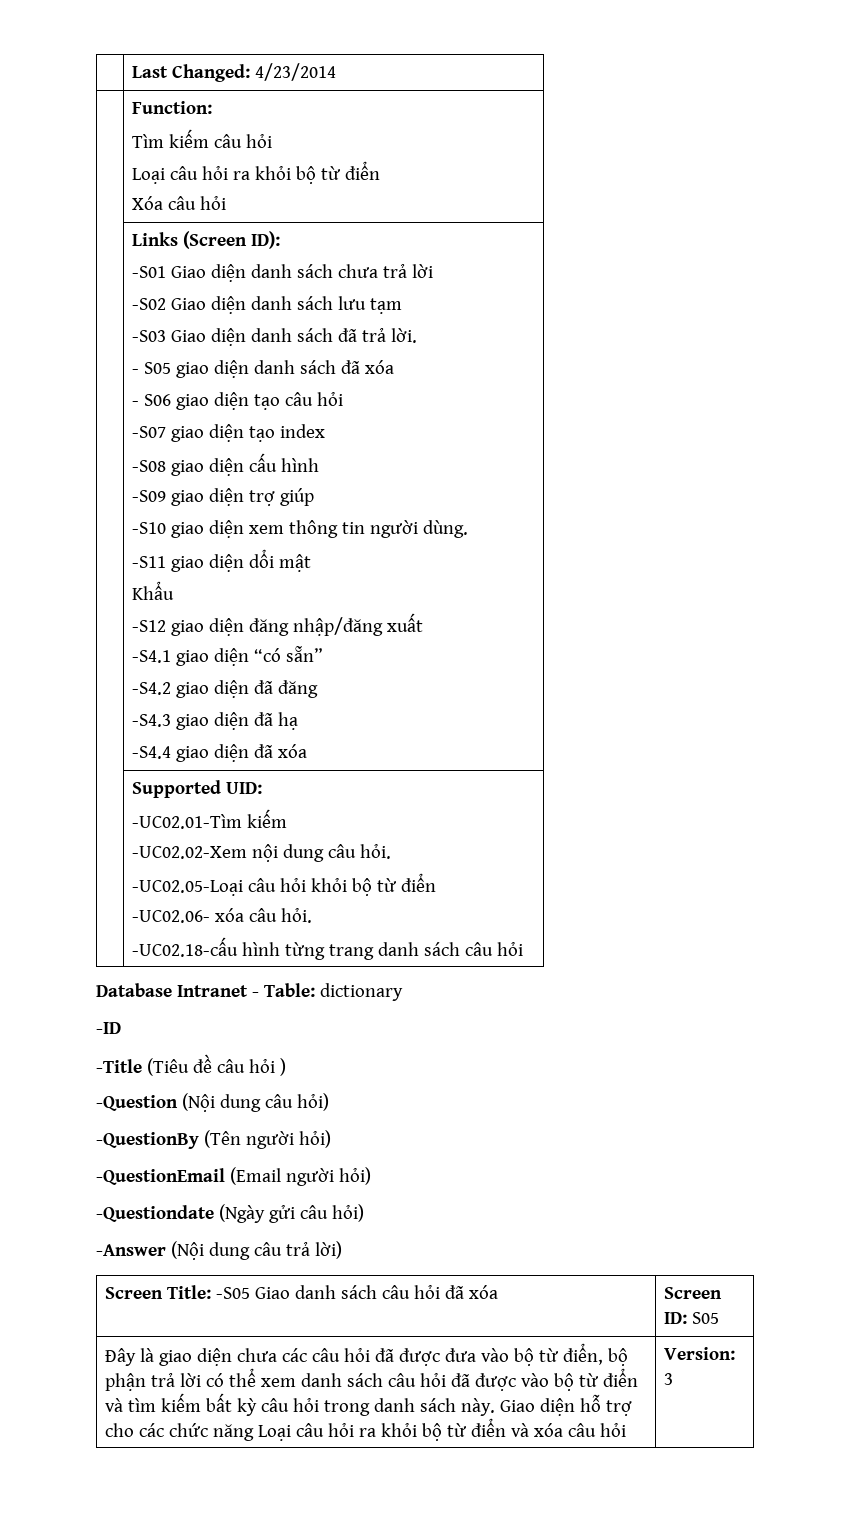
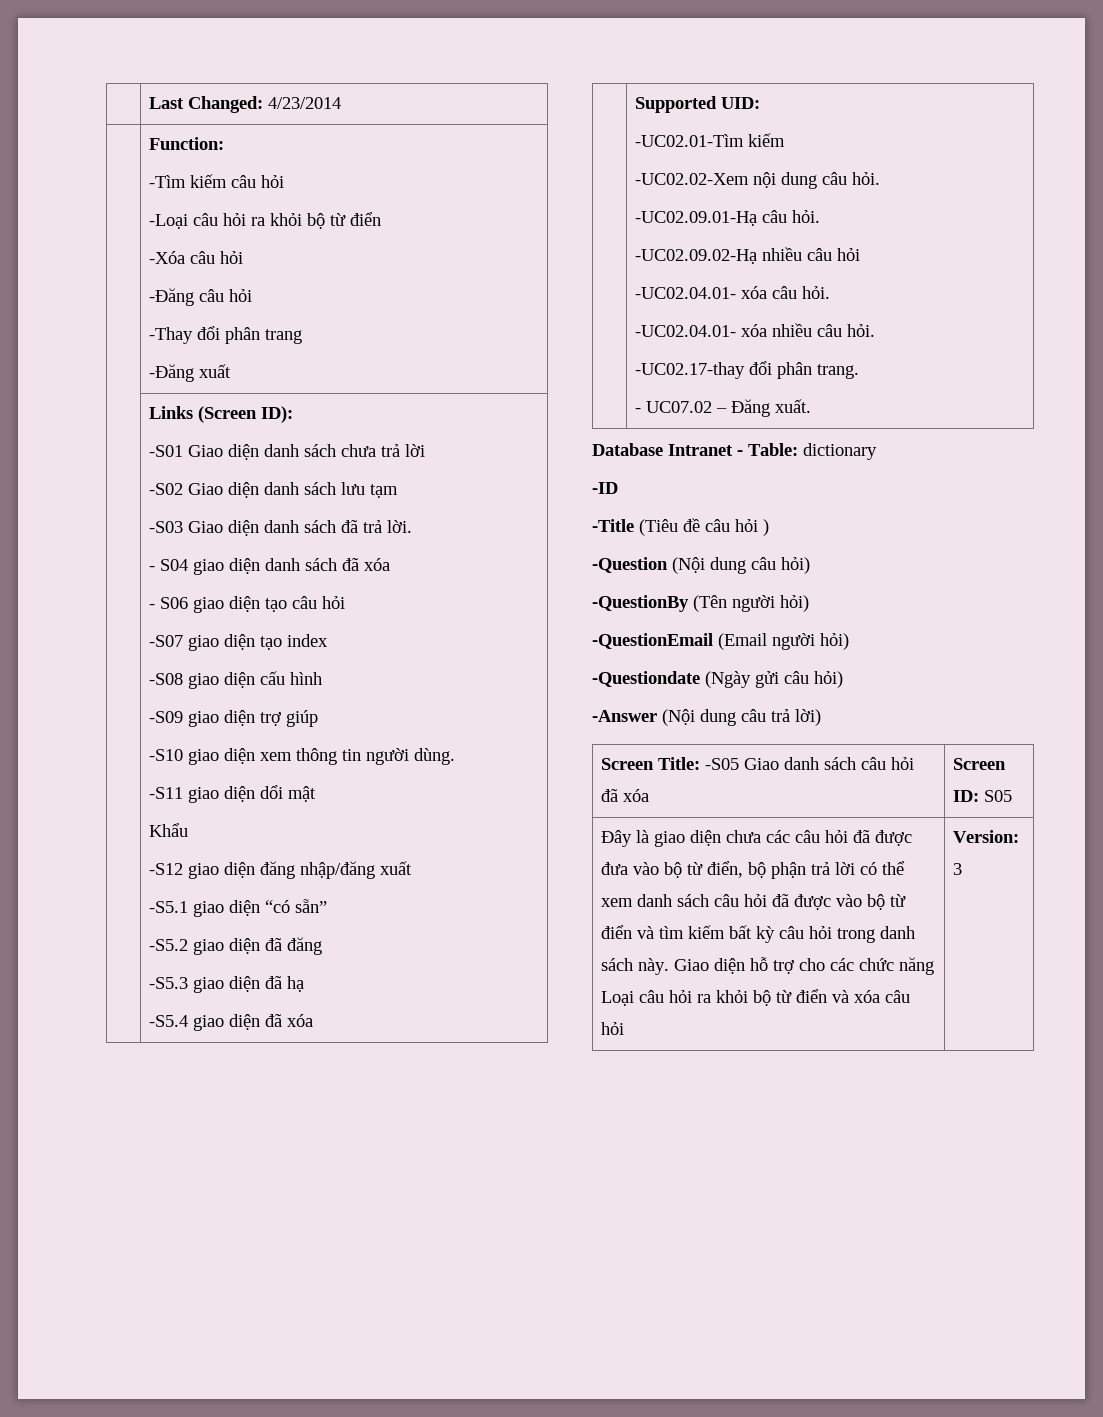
[132,134,165,148] Tìm -> [149,175,187,188] -Tìm
[132,168,166,184] Loại -> [149,214,189,229] -Loại
[132,196,227,210] Xóa câu hỏi -> [149,251,244,264] [149,288,253,306] [149,326,303,344] [149,364,232,382] -Xóa câu hỏi // -Đăng câu hỏi // -Thay đổi phân trang // -Đăng xuất
[144,362,172,374] S05 -> [160,559,189,571] S04
[132,650,172,663] -S4.1 -> [149,901,189,913] -S5.1
[132,682,172,695] -S4.2 -> [149,939,189,951] -S5.2
[132,714,172,727] -S4.3 -> [149,977,189,989] -S5.3
[132,746,172,759] -S4.4 -> [149,1015,189,1027] -S5.4
[132,873,437,896] [132,908,313,923] [132,937,524,960] -UC02.05-Loại câu hỏi khỏi bộ từ điển // -UC02.06- xóa câu hỏi. // -UC02.18-cấu hình từng trang danh sách câu hỏi -> [635,210,821,226] [635,247,861,264] [635,286,831,299] [635,323,876,337] [635,361,860,379] [635,399,812,417] -UC02.09.01-Hạ câu hỏi. // -UC02.09.02-Hạ nhiều câu hỏi // -UC02.04.01- xóa câu hỏi. // -UC02.04.01- xóa nhiều câu hỏi. // -UC02.17-thay đổi phân trang. // - UC07.02 – Đăng xuất.

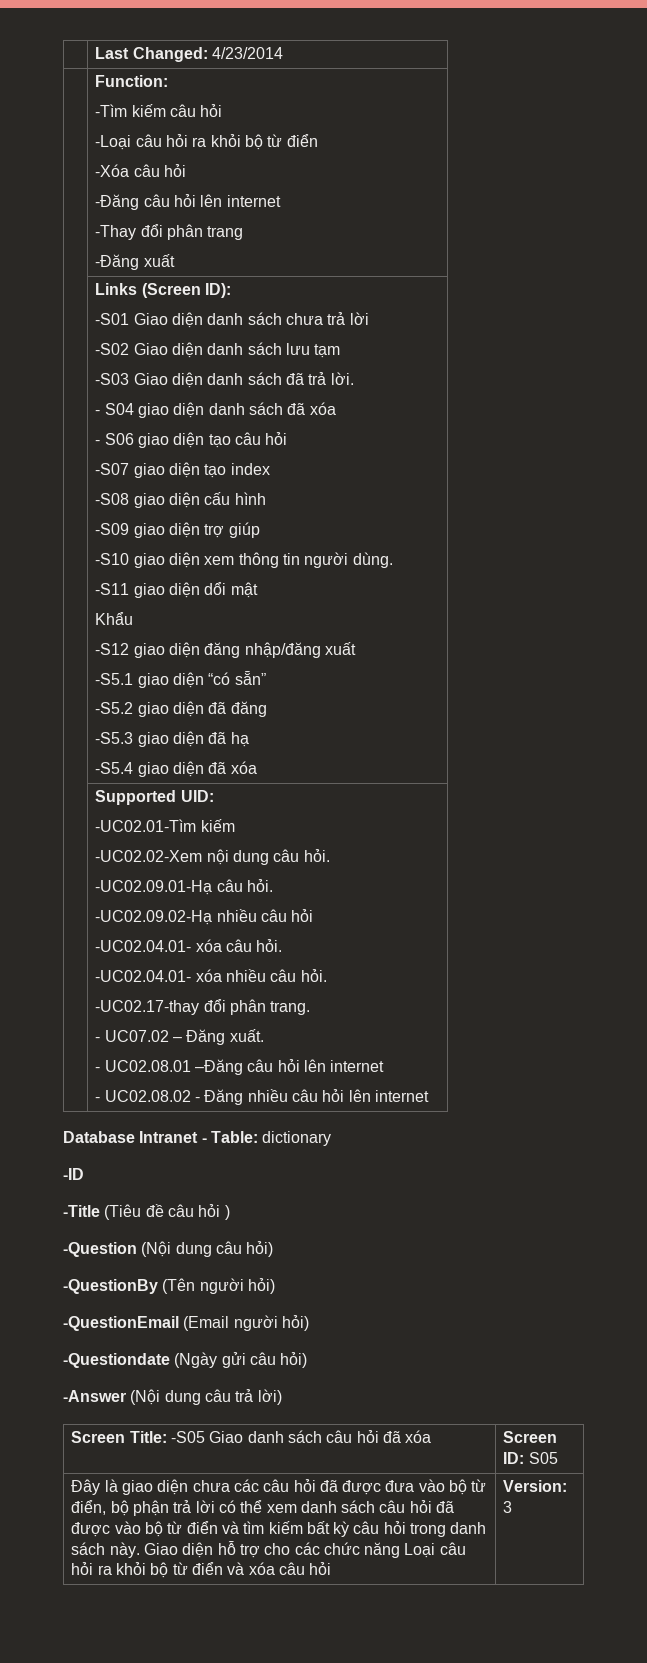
(253, 295) none -> [200,194,281,207] lên internet
(812, 406) none -> [95,1059,385,1075] [95,1089,429,1105] // - UC02.08.01 –Đăng câu hỏi lên internet // - UC02.08.02 - Đăng nhiều câu hỏi lên internet

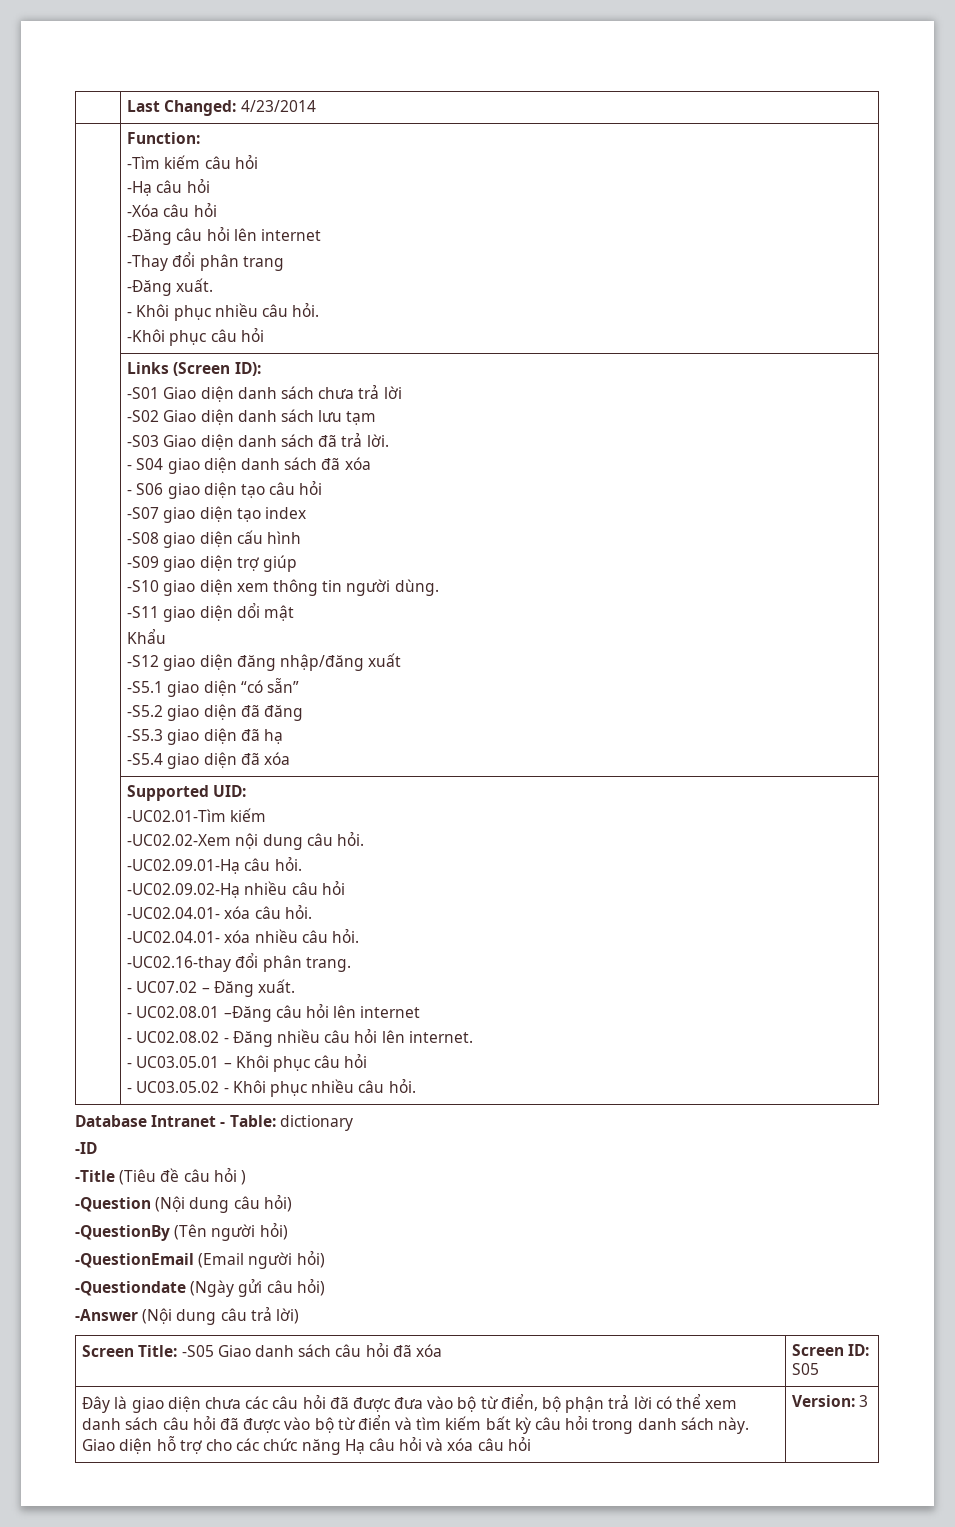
[95,134,318,150] -Loại câu hỏi ra khỏi bộ từ điển -> [127,179,210,196] -Hạ câu hỏi
[143,254,175,267] xuất -> [176,278,214,292] [127,303,320,321] [127,328,264,346] xuất. // - Khôi phục nhiều câu hỏi. // -Khôi phục câu hỏi
[95,1000,200,1015] -UC02.17-thay -> [127,956,232,972] -UC02.16-thay
[374,1090,429,1102] internet -> [408,1031,473,1043] [127,1054,368,1072] [127,1079,416,1097] internet. // - UC03.05.01 – Khôi phục câu hỏi // - UC03.05.02 - Khôi phục nhiều câu hỏi.
[404,1542,466,1558] [71,1562,223,1578] Loại câu hỏi ra khỏi bộ từ điển -> [344,1437,423,1454] Hạ câu hỏi

